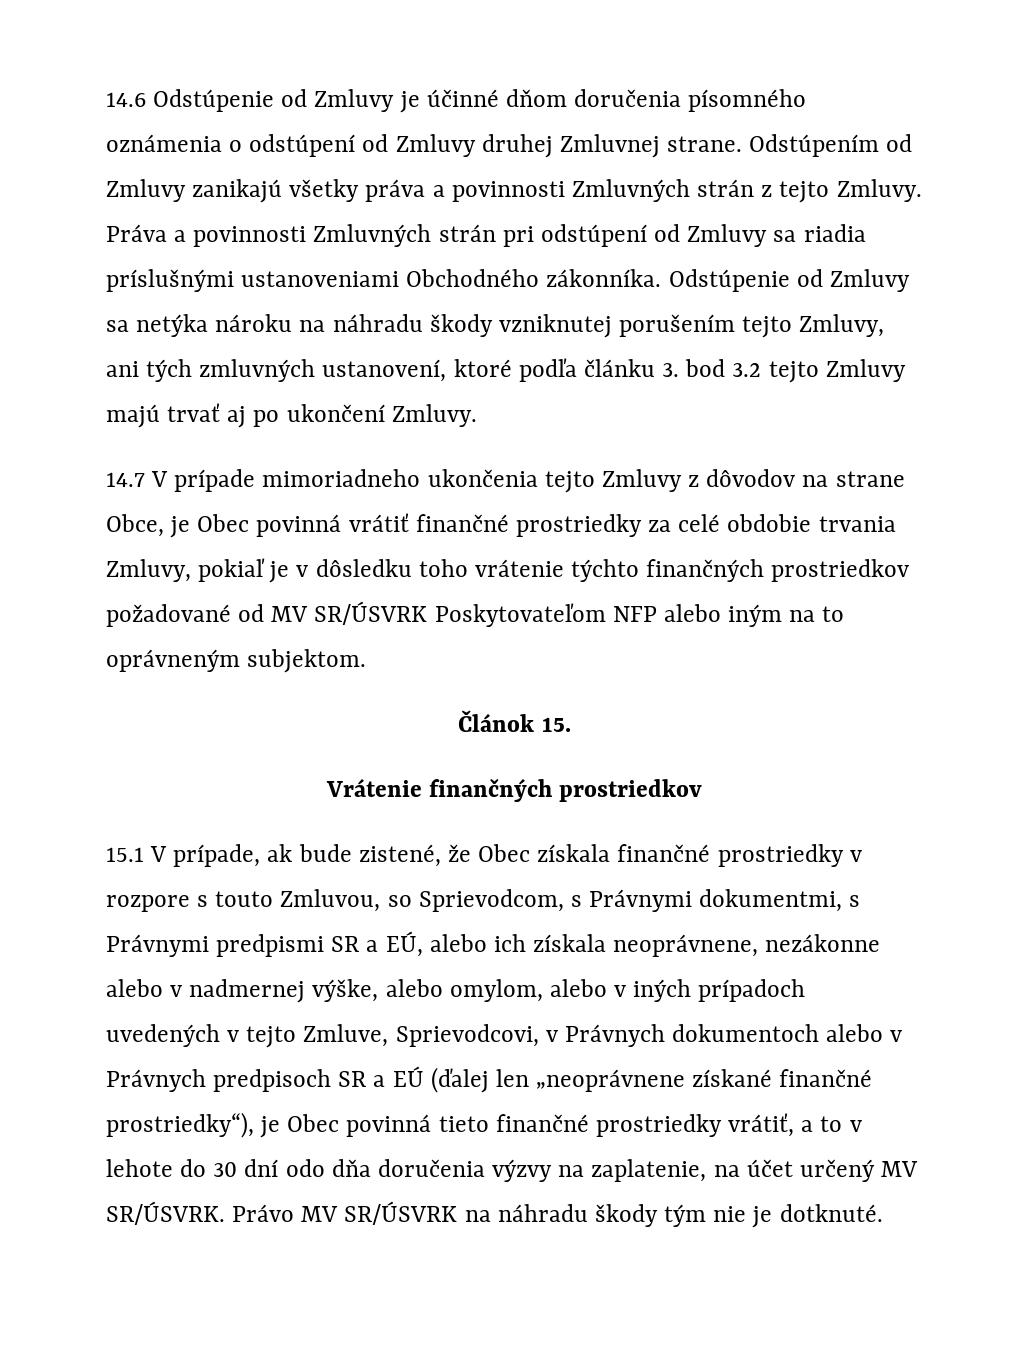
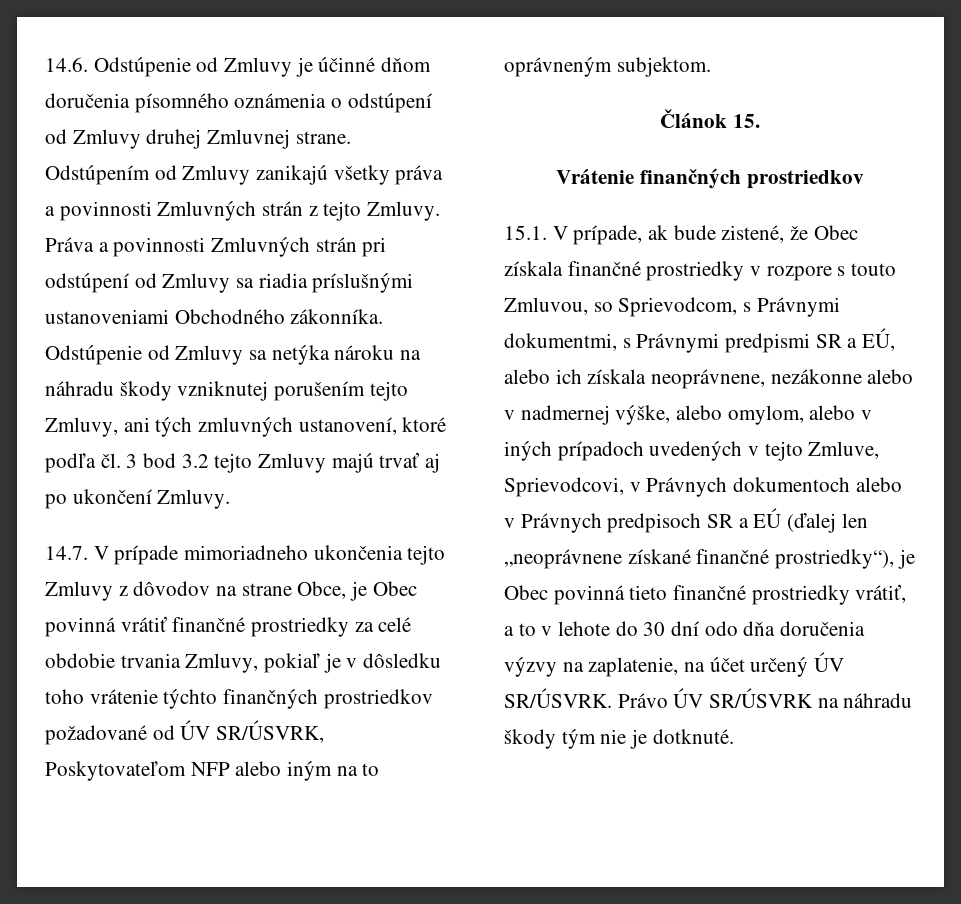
[106,92,146,107] 14.6 -> [45,57,88,72] 14.6.
[583,359,680,377] článku 3. -> [100,453,138,468] čl. 3
[106,472,145,487] 14.7 -> [45,546,88,560] 14.7.
[271,601,428,625] MV SR/ÚSVRK -> [180,720,325,743] ÚV SR/ÚSVRK,
[106,847,144,862] 15.1 -> [504,225,547,240] 15.1.
[881,1161,919,1177] MV -> [814,652,845,672] ÚV
[301,1206,339,1222] MV -> [673,688,704,708] ÚV

